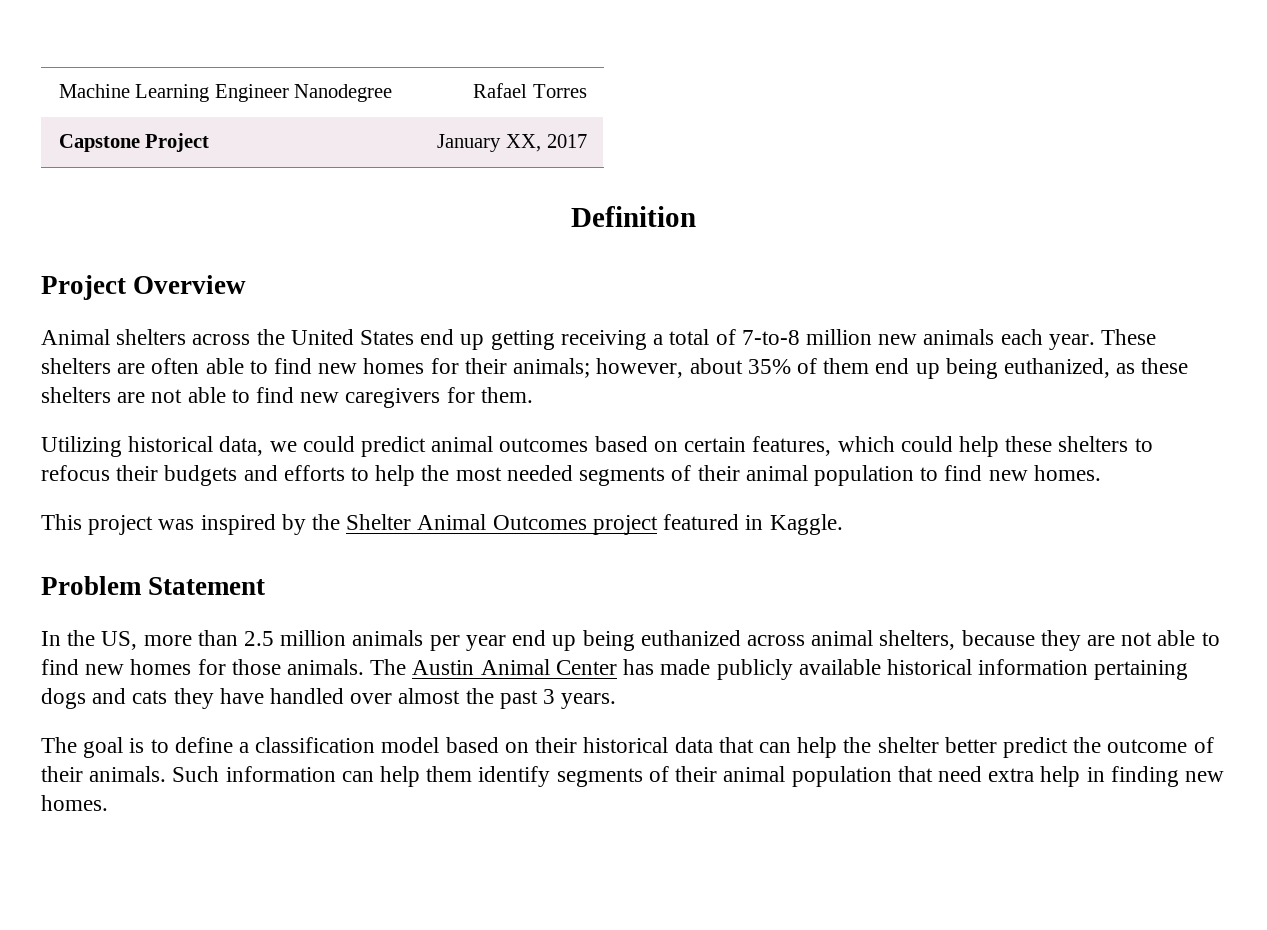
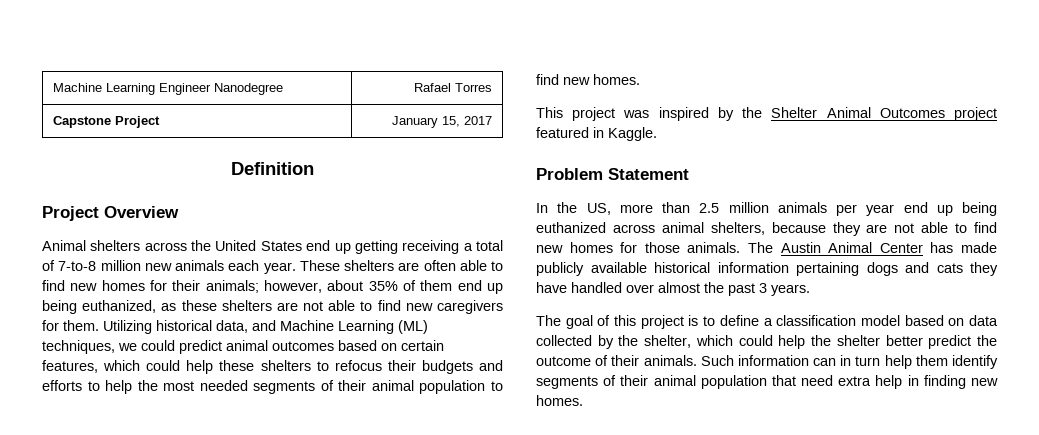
[505,134,541,152] XX, -> [441,116,460,127] 15,
(533, 395) // -> (99, 325) none
(264, 446) none -> [252,320,428,334] [42,340,115,354] and Machine Learning (ML) techniques,
(124, 747) none -> [597,315,684,329] of this project
[535,737,791,753] their historical data that can -> [968,315,998,326] [536,335,773,349] data collected by the shelter, which could
(374, 776) none -> [840,355,881,366] in turn

